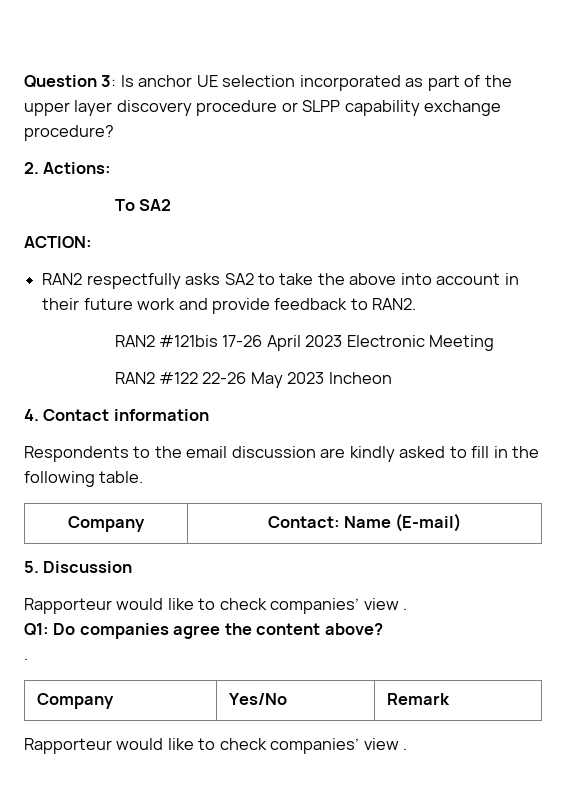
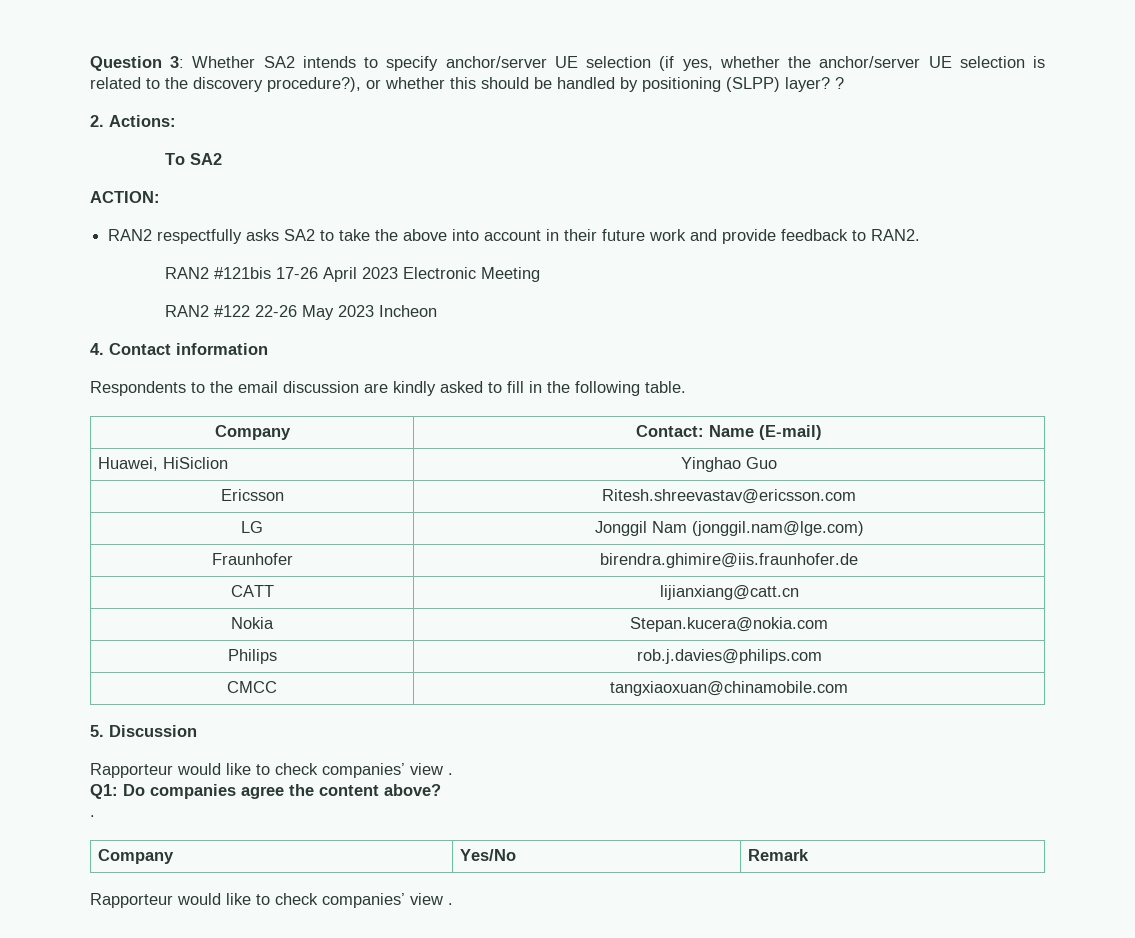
[120,75,512,91] [24,100,502,116] [24,125,114,141] Is anchor UE selection incorporated as part of the upper layer discovery procedure or SLPP capability exchange procedure? -> [192,56,1046,71] [90,77,844,92] Whether SA2 intends to specify anchor/server UE selection (if yes, whether the anchor/server UE selection is related to the discovery procedure?), or whether this should be handled by positioning (SLPP) layer? ?
(462, 522) none -> [98,457,229,471] [680,457,777,472] [220,489,284,501] [602,489,856,504] [241,521,263,533] [594,521,864,536] [211,553,293,565] [600,553,858,568] [230,585,274,597] [659,585,799,600] [231,617,274,629] [629,617,828,632] [227,649,277,664] [636,649,822,664] [227,681,277,693] [610,681,848,696] // Huawei, HiSiclion | Yinghao Guo // Ericsson | Ritesh.shreevastav@ericsson.com // LG | Jonggil Nam (jonggil.nam@lge.com) // Fraunhofer | birendra.ghimire@iis.fraunhofer.de // CATT | lijianxiang@catt.cn // Nokia | Stepan.kucera@nokia.com // Philips | rob.j.davies@philips.com // CMCC | tangxiaoxuan@chinamobile.com

